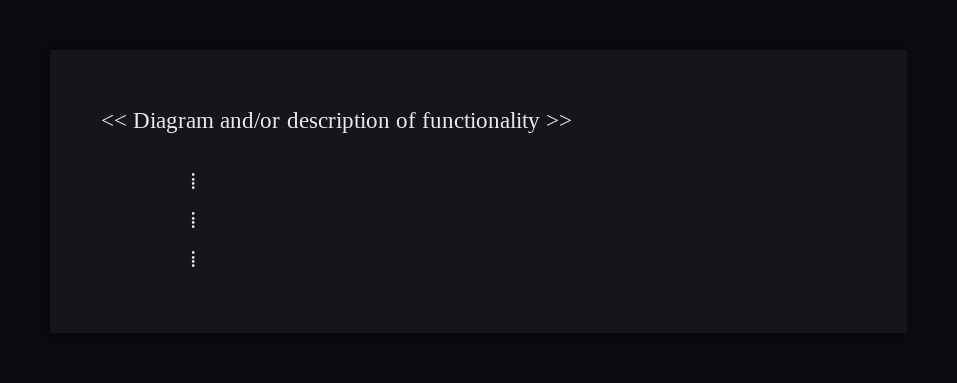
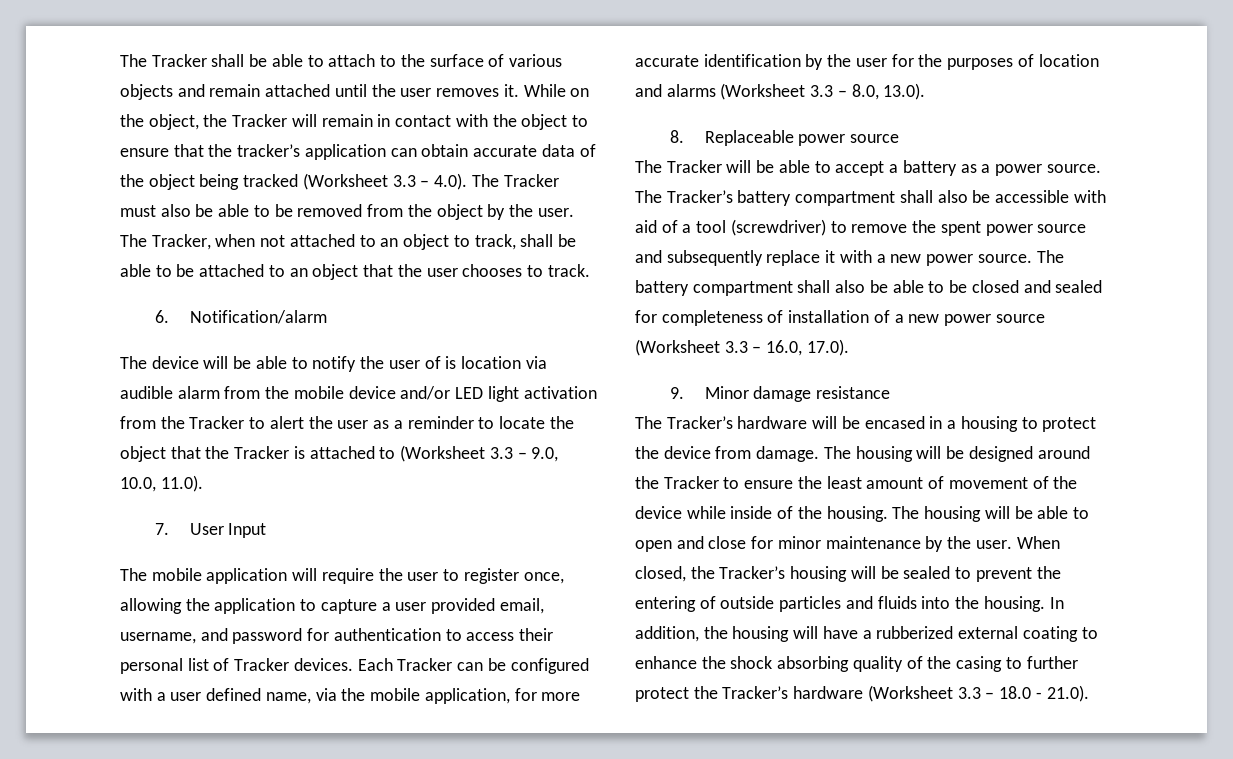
[101,112,573,133] [189,173,196,189] [189,212,196,228] [189,251,196,267] << Diagram and/or description of functionality >> // ⁞ // ⁞ // ⁞ -> [120,54,562,67] [120,84,590,100] [120,114,588,130] [120,144,596,160] [120,173,559,190] [120,204,574,220] [120,234,576,250] [120,264,590,280] [154,310,327,324] [120,356,547,372] [120,386,597,402] [120,416,574,429] [120,445,559,462] [120,475,203,492] [154,523,267,538] [120,568,564,584] [120,598,544,614] [120,628,554,644] [120,658,589,674] [120,688,581,704] [635,54,1099,70] [635,83,926,100] [669,130,900,146] [635,160,1101,176] [635,190,1106,206] [635,219,1087,236] [635,250,1064,266] [635,280,1103,296] [635,310,1045,326] [635,339,849,356] [669,386,891,402] [635,416,1097,432] [635,446,1090,462] [635,476,1078,489] [635,506,1089,522] [635,536,1060,552] [635,566,1061,582] [635,596,1064,612] [635,626,1098,642] [635,656,1078,672] [635,685,1089,702] The Tracker shall be able to attach to the surface of various objects and remain attached until the user removes it. While on the object, the Tracker will remain in contact with the object to ensure that the tracker’s application can obtain accurate data of the object being tracked (Worksheet 3.3 – 4.0). The Tracker must also be able to be removed from the object by the user. The Tracker, when not attached to an object to track, shall be able to be attached to an object that the user chooses to track. // 6. Notification/alarm // The device will be able to notify the user of is location via audible alarm from the mobile device and/or LED light activation from the Tracker to alert the user as a reminder to locate the object that the Tracker is attached to (Worksheet 3.3 – 9.0, 10.0, 11.0). // 7. User Input // The mobile application will require the user to register once, allowing the application to capture a user provided email, username, and password for authentication to access their personal list of Tracker devices. Each Tracker can be configured with a user defined name, via the mobile application, for more accurate identification by the user for the purposes of location and alarms (Worksheet 3.3 – 8.0, 13.0). // 8. Replaceable power source // The Tracker will be able to accept a battery as a power source. The Tracker’s battery compartment shall also be accessible with aid of a tool (screwdriver) to remove the spent power source and subsequently replace it with a new power source. The battery compartment shall also be able to be closed and sealed for completeness of installation of a new power source (Worksheet 3.3 – 16.0, 17.0). // 9. Minor damage resistance // The Tracker’s hardware will be encased in a housing to protect the device from damage. The housing will be designed around the Tracker to ensure the least amount of movement of the device while inside of the housing. The housing will be able to open and close for minor maintenance by the user. When closed, the Tracker’s housing will be sealed to prevent the entering of outside particles and fluids into the housing. In addition, the housing will have a rubberized external coating to enhance the shock absorbing quality of the casing to further protect the Tracker’s hardware (Worksheet 3.3 – 18.0 - 21.0).

